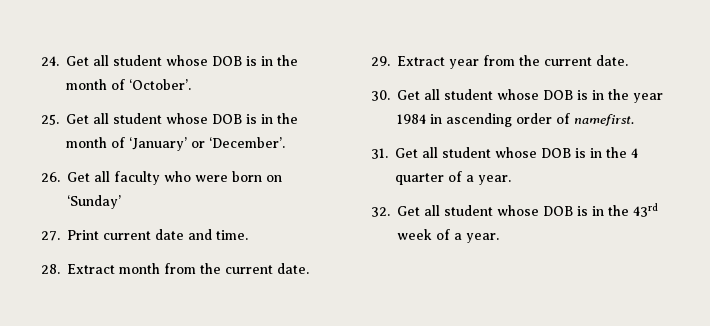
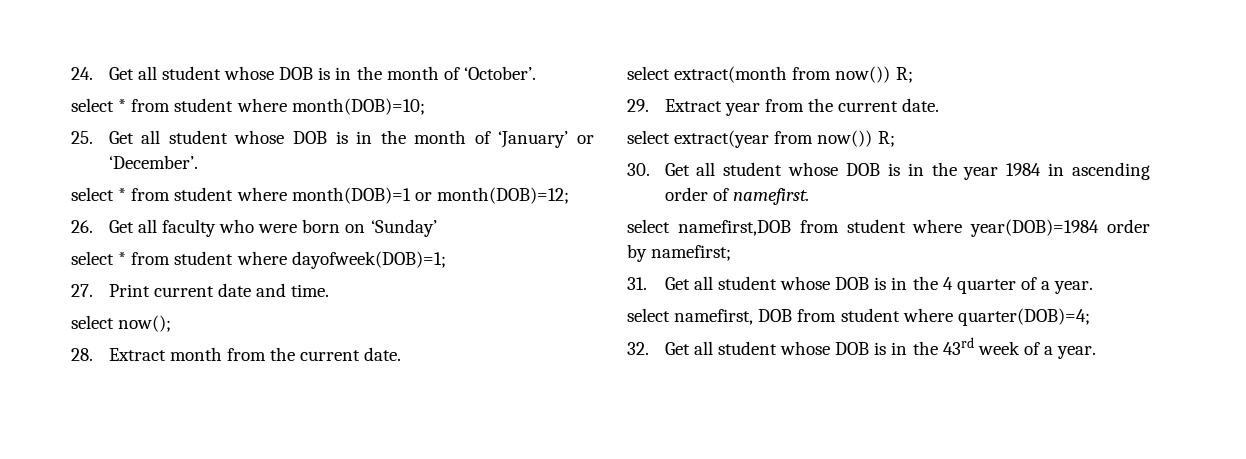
(191, 84) none -> [71,98,425,115] // select * from student where month(DOB)=10;
(285, 142) none -> [71,187,569,204] // select * from student where month(DOB)=1 or month(DOB)=12;
(121, 202) none -> [71,251,446,269] // select * from student where dayofweek(DOB)=1;
(248, 235) none -> [71,315,172,332] // select now();
(309, 268) none -> [627,66,913,83] // select extract(month from now()) R;
(628, 60) none -> [627,130,895,148] // select extract(year from now()) R;
(634, 120) none -> [627,219,1150,237] [627,244,732,262] // select namefirst,DOB from student where year(DOB)=1984 order by namefirst;
(511, 180) none -> [627,308,1090,326] // select namefirst, DOB from student where quarter(DOB)=4;

